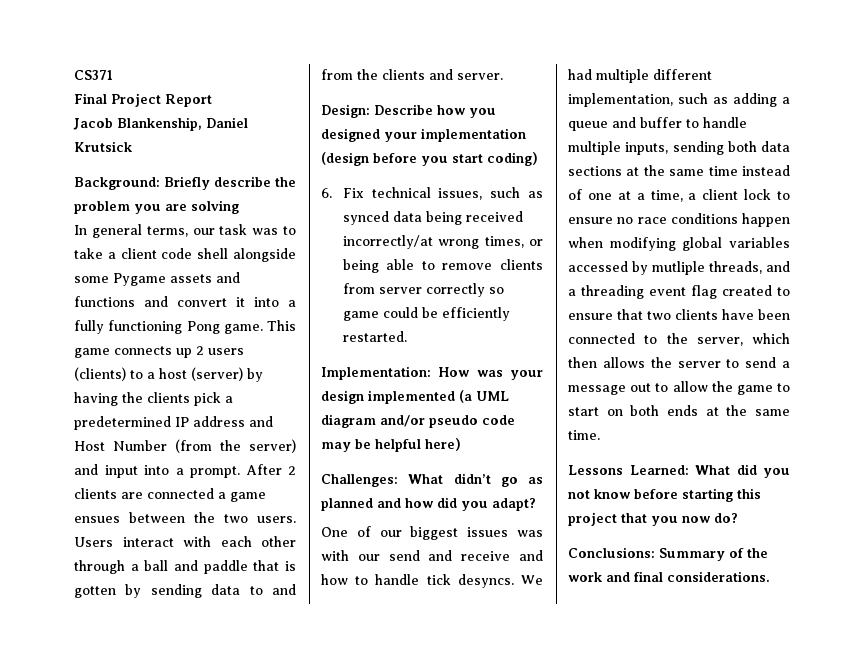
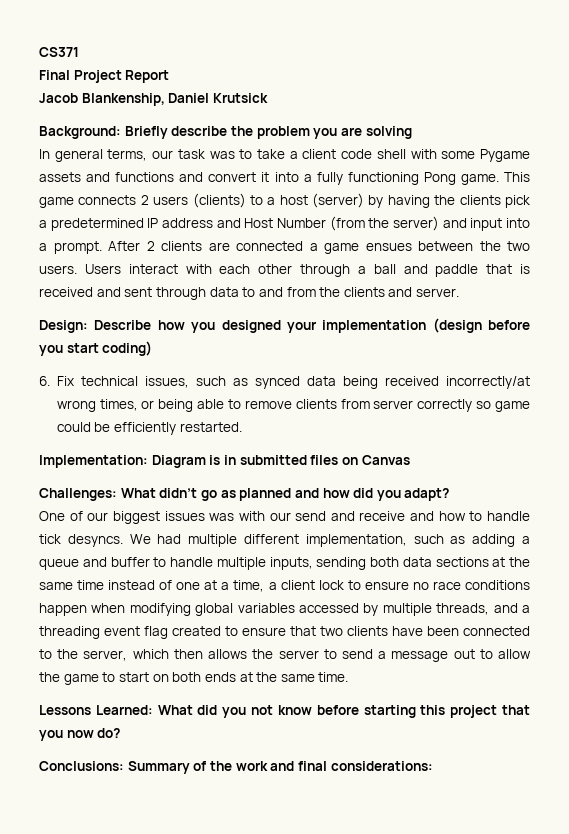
[233,248,296,262] alongside -> [410,149,437,159] with
[176,348,192,358] up -> (137, 200) none
[74,584,202,598] gotten by sending -> [39,287,206,300] received and sent through
[438,367,543,380] [321,390,509,404] [321,414,515,428] [321,438,461,452] How was your design implemented (a UML diagram and/or pseudo code may be helpful here) -> [151,455,410,468] Diagram is in submitted files on Canvas
[652,261,705,275] mutliple -> [382,603,432,616] multiple
[667,571,770,582] considerations. -> [330,761,433,771] considerations:

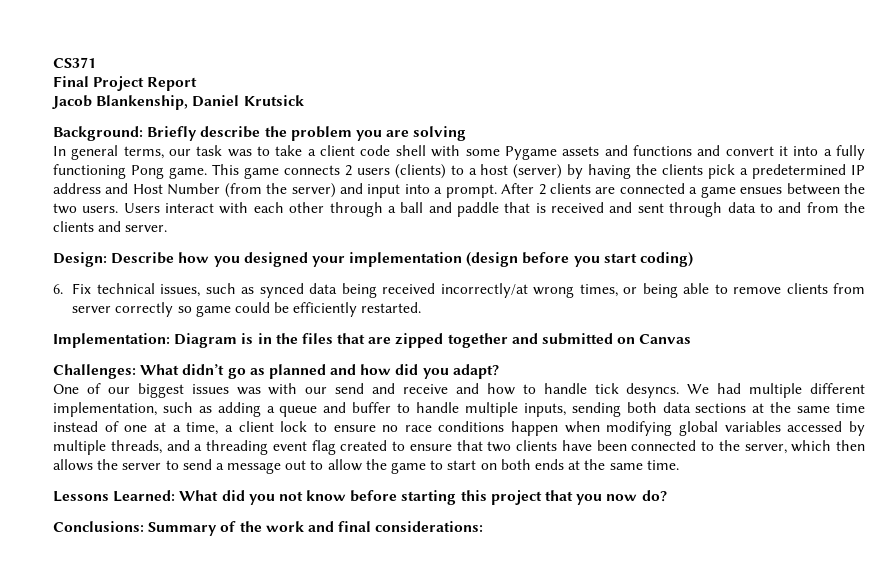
[239,455,339,465] submitted files -> [275,333,614,348] the files that are zipped together and submitted

